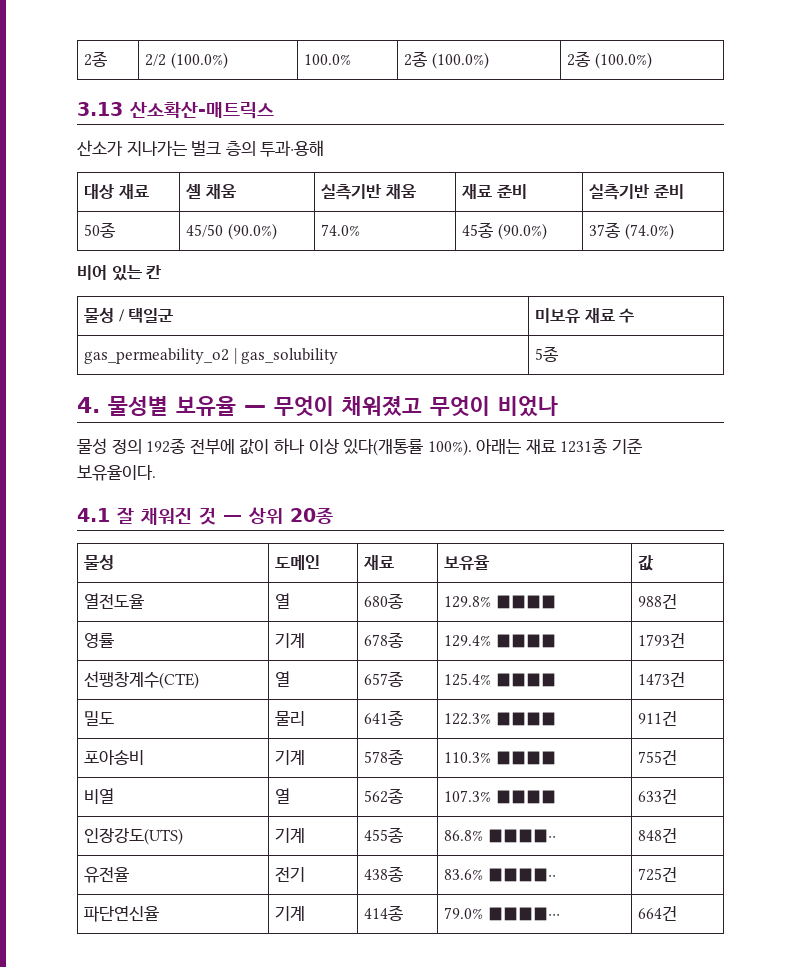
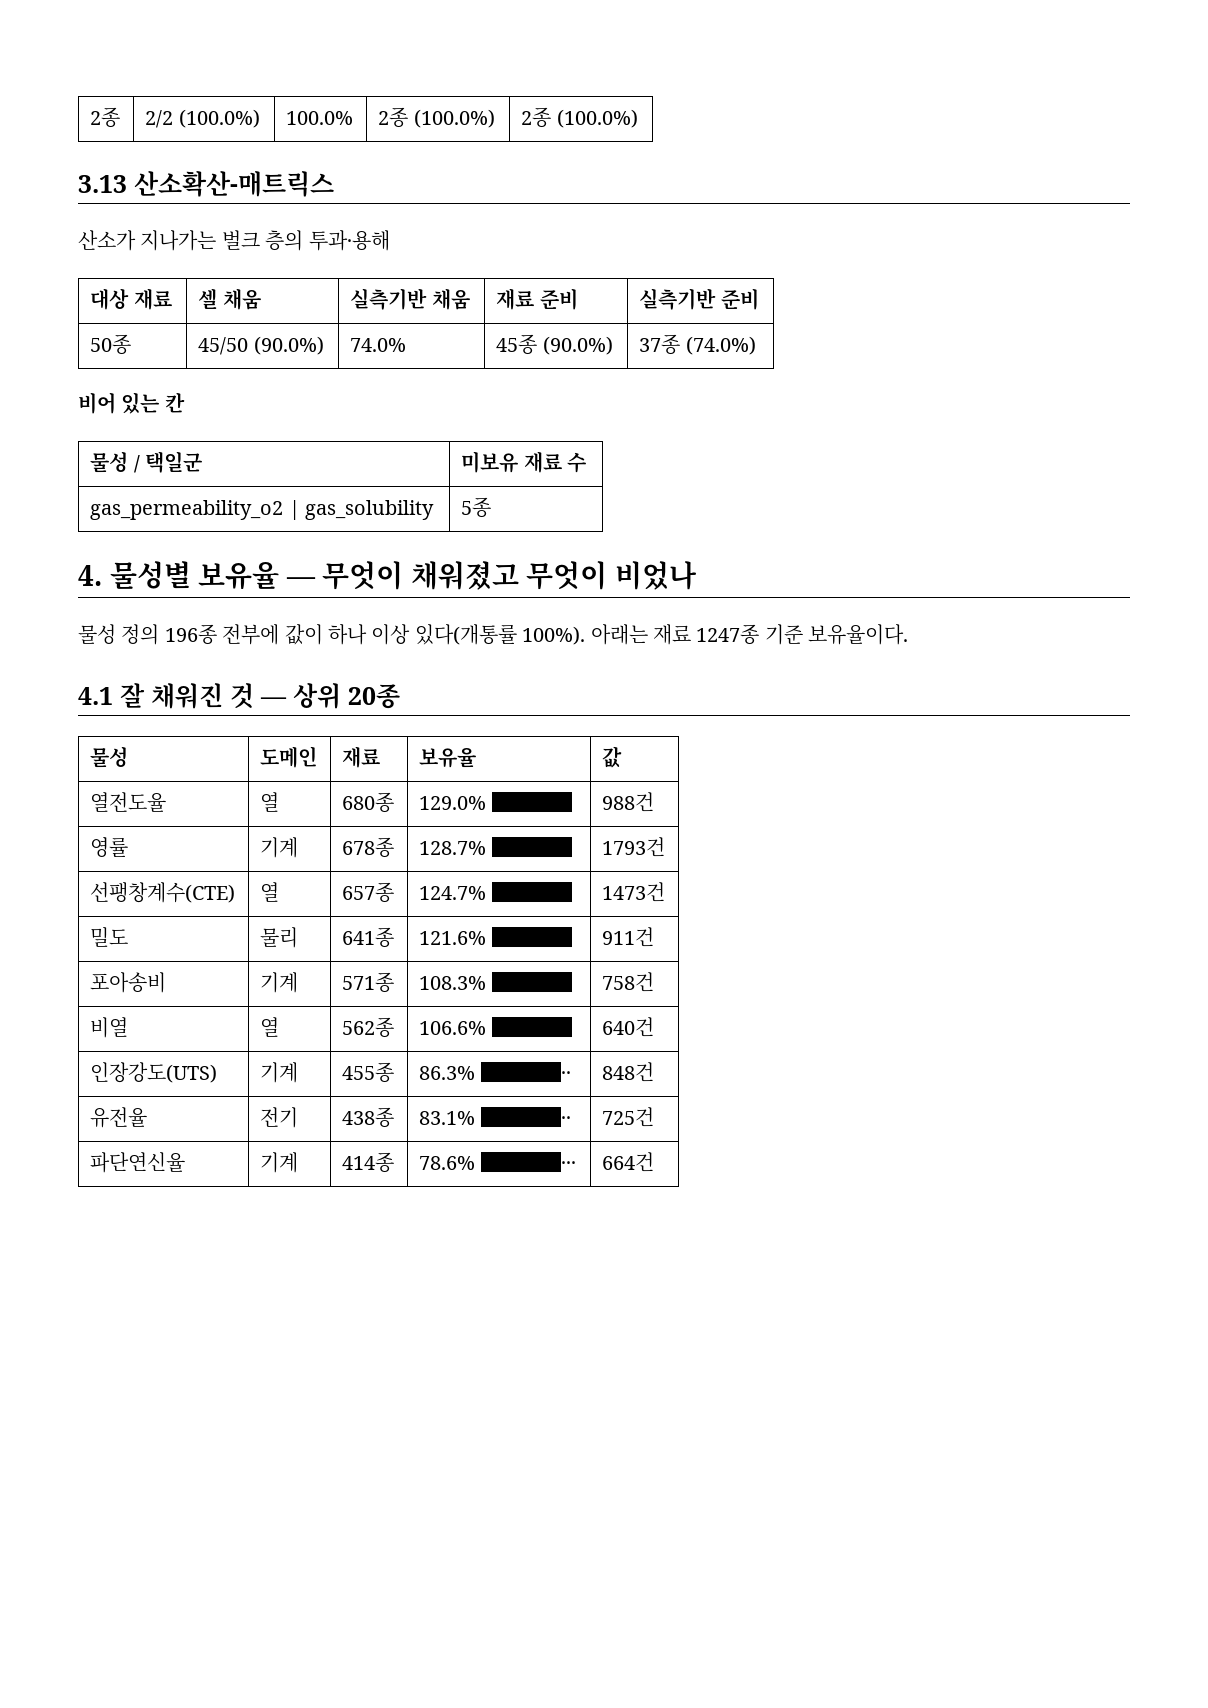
[146,438,186,454] 192종 -> [164,624,217,645] 196종
[560,438,608,454] 1231종 -> [696,624,760,645] 1247종
[444,596,492,608] 129.8% -> [419,796,487,810] 129.0%
[444,635,492,647] 129.4% -> [419,841,487,855] 128.7%
[444,673,492,686] 125.4% -> [419,886,487,900] 124.7%
[444,713,492,725] 122.3% -> [419,931,487,945] 121.6%
[364,749,404,765] [444,751,556,765] [638,750,678,765] 578종 | 110.3% ████ | 755건 -> [342,972,395,993] [419,972,572,993] [602,972,655,992] 571종 | 108.3% ████ | 758건
[444,790,556,804] [638,789,678,804] 107.3% ████ | 633건 -> [419,1017,572,1038] [602,1017,655,1037] 106.6% ████ | 640건
[444,830,484,841] 86.8% -> [419,1066,476,1080] 86.3%
[444,869,484,880] 83.6% -> [419,1111,476,1125] 83.1%
[444,907,484,919] 79.0% -> [419,1156,476,1170] 78.6%

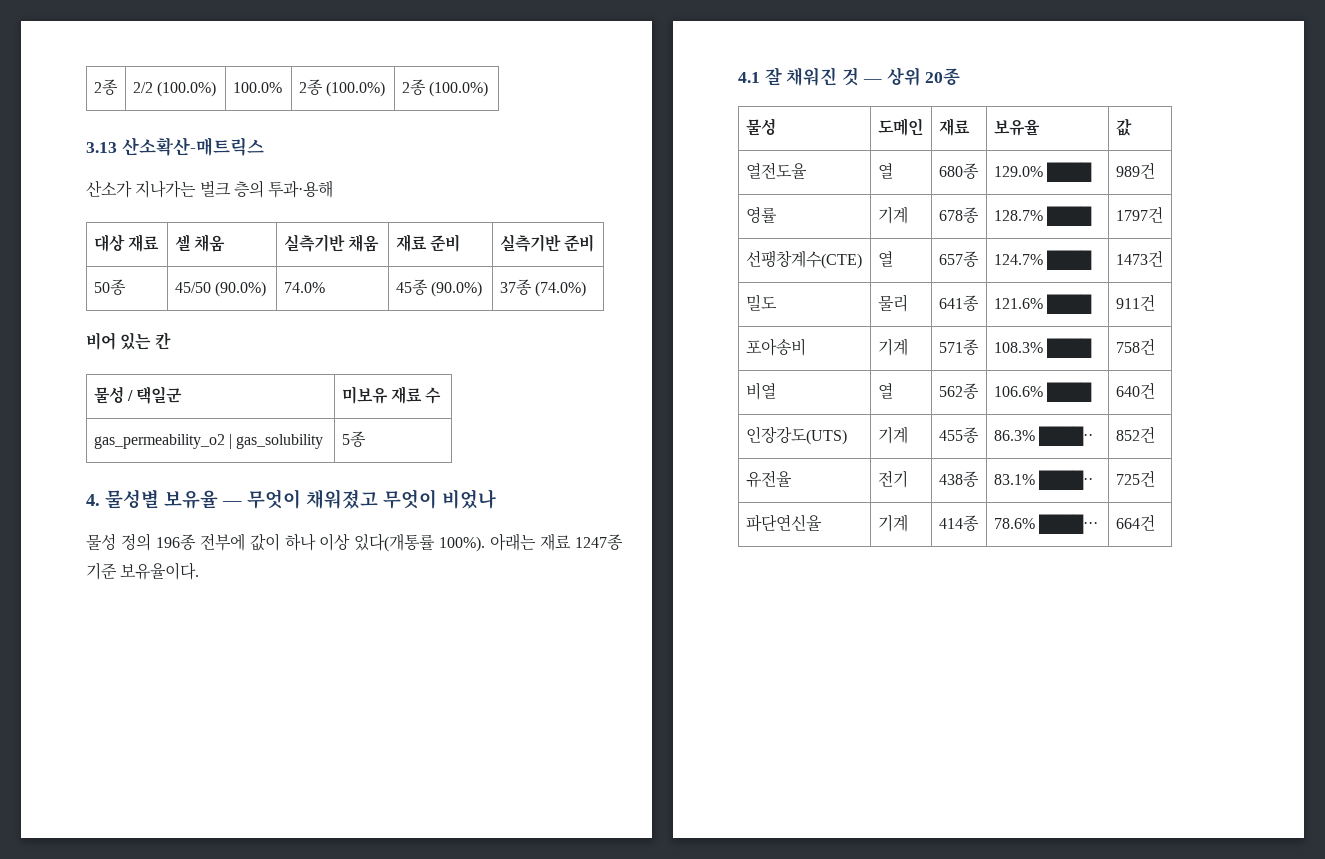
[602,792,655,812] 988건 -> [1115,162,1155,179] 989건
[602,837,666,857] 1793건 -> [1115,206,1163,223] 1797건
[602,1062,655,1082] 848건 -> [1115,426,1155,443] 852건

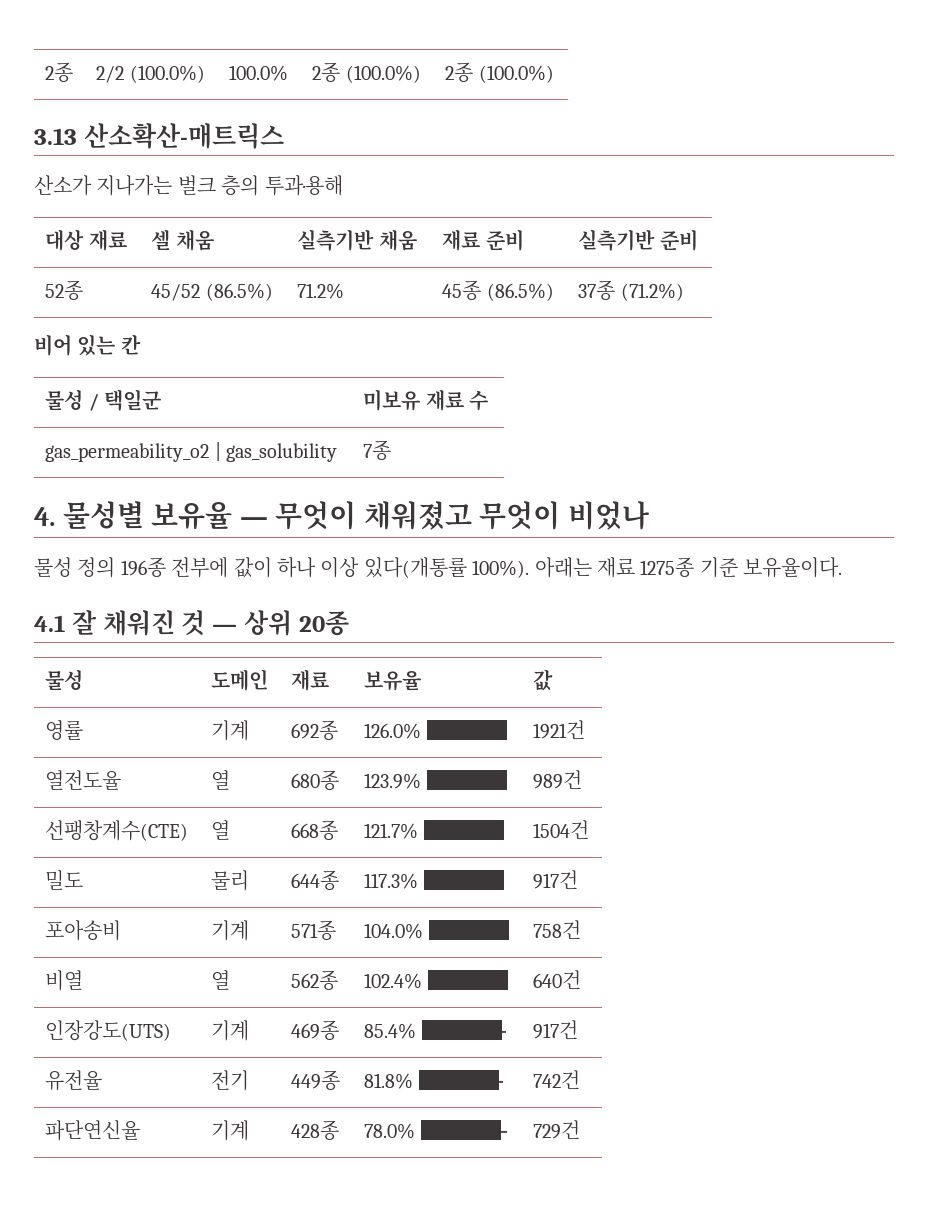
[93,279,126,295] [174,281,266,297] [283,282,325,293] 50종 | 45/50 (90.0%) | 74.0% -> [45,280,84,301] [151,283,273,301] [297,283,345,299] 52종 | 45/52 (86.5%) | 71.2%
[430,281,482,297] (90.0%) -> [486,283,554,301] (86.5%)
[534,281,586,297] (74.0%) -> [620,283,684,301] (71.2%)
[341,431,366,447] 5종 -> [363,440,392,461] 7종
[575,534,624,550] 1247종 -> [640,557,695,578] 1275종
(1132, 127) none -> [45,720,84,740] [211,720,250,741] [291,720,339,741] [364,720,507,741] [533,720,586,740] // 영률 | 기계 | 692종 | 126.0% ████ | 1921건
[993,166,1043,177] 129.0% -> [364,773,422,789] 123.9%
[745,207,777,223] [877,206,908,224] [938,207,979,223] [993,206,1092,226] [1115,206,1163,223] // 영률 | 기계 | 678종 | 128.7% ████ | 1797건 -> (583, 780) none
[938,251,979,267] [993,250,1092,270] [1115,250,1163,267] 657종 | 124.7% ████ | 1473건 -> [291,820,339,841] [364,820,504,841] [533,820,590,840] 668종 | 121.7% ████ | 1504건
[938,295,979,311] [993,294,1092,314] [1115,294,1155,311] 641종 | 121.6% ████ | 911건 -> [291,870,340,891] [364,870,504,891] [533,870,579,890] 644종 | 117.3% ████ | 917건
[993,342,1043,353] 108.3% -> [364,923,424,939] 104.0%
[993,386,1043,397] 106.6% -> [364,973,423,989] 102.4%
[938,427,979,443] [993,426,1093,446] [1115,426,1155,443] 455종 | 86.3% ████·· | 852건 -> [291,1020,340,1041] [364,1020,507,1041] [533,1020,579,1040] 469종 | 85.4% ████·· | 917건
[938,471,979,487] [993,470,1093,490] [1115,470,1155,487] 438종 | 83.1% ████·· | 725건 -> [291,1070,341,1091] [364,1070,504,1091] [533,1070,581,1090] 449종 | 81.8% ████·· | 742건
[938,515,979,531] [993,518,1035,529] 414종 | 78.6% -> [291,1120,340,1141] [364,1123,416,1139] 428종 | 78.0%
[1115,514,1155,531] 664건 -> [533,1120,581,1140] 729건

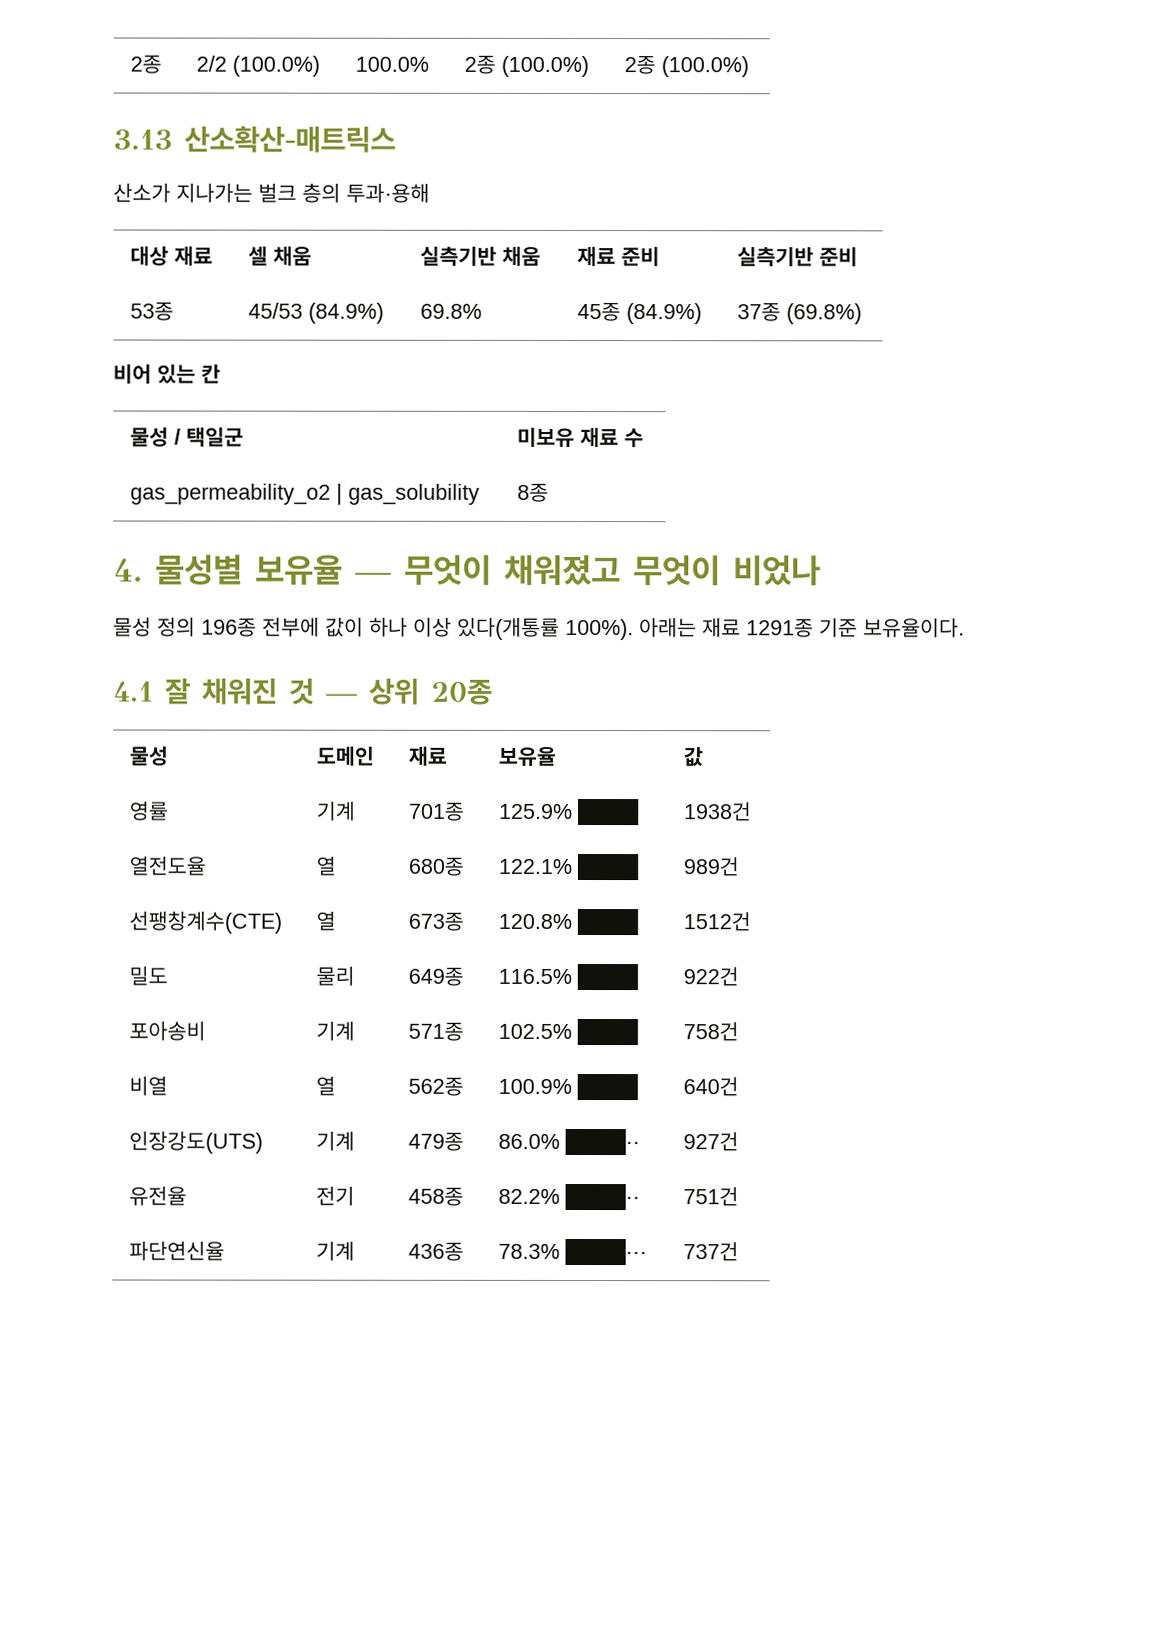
[45,280,84,301] [151,283,273,301] [297,283,345,299] 52종 | 45/52 (86.5%) | 71.2% -> [130,301,175,321] [248,302,385,324] [420,303,483,319] 53종 | 45/53 (84.9%) | 69.8%
[486,283,554,301] (86.5%) -> [626,303,703,325] (84.9%)
[620,283,684,301] (71.2%) -> [786,303,863,325] (69.8%)
[363,440,392,461] 7종 -> [517,482,550,502] 8종
[640,557,695,578] 1275종 -> [746,618,814,638] 1291종
[291,720,339,741] [364,720,507,741] [533,720,586,740] 692종 | 126.0% ████ | 1921건 -> [408,801,466,821] [498,799,641,826] [683,802,753,822] 701종 | 125.9% ████ | 1938건
[364,773,422,789] 123.9% -> [498,858,573,874] 122.1%
[291,820,339,841] [364,820,504,841] [533,820,590,840] 668종 | 121.7% ████ | 1504건 -> [408,911,465,931] [498,909,640,936] [683,912,752,932] 673종 | 120.8% ████ | 1512건
[291,870,340,891] [364,870,504,891] [533,870,579,890] 644종 | 117.3% ████ | 917건 -> [408,966,465,986] [498,964,640,991] [683,967,740,987] 649종 | 116.5% ████ | 922건
[364,923,424,939] 104.0% -> [498,1023,573,1039] 102.5%
[364,973,423,989] 102.4% -> [498,1078,573,1094] 100.9%
[291,1020,340,1041] [364,1020,507,1041] [533,1020,579,1040] 469종 | 85.4% ████·· | 917건 -> [408,1131,465,1151] [498,1128,641,1156] [683,1132,740,1152] 479종 | 86.0% ████·· | 927건
[291,1070,341,1091] [364,1070,504,1091] [533,1070,581,1090] 449종 | 81.8% ████·· | 742건 -> [408,1186,465,1206] [498,1183,641,1211] [683,1187,740,1207] 458종 | 82.2% ████·· | 751건
[291,1120,340,1141] [364,1123,416,1139] 428종 | 78.0% -> [408,1241,465,1261] [498,1243,561,1259] 436종 | 78.3%
[533,1120,581,1140] 729건 -> [683,1242,740,1262] 737건

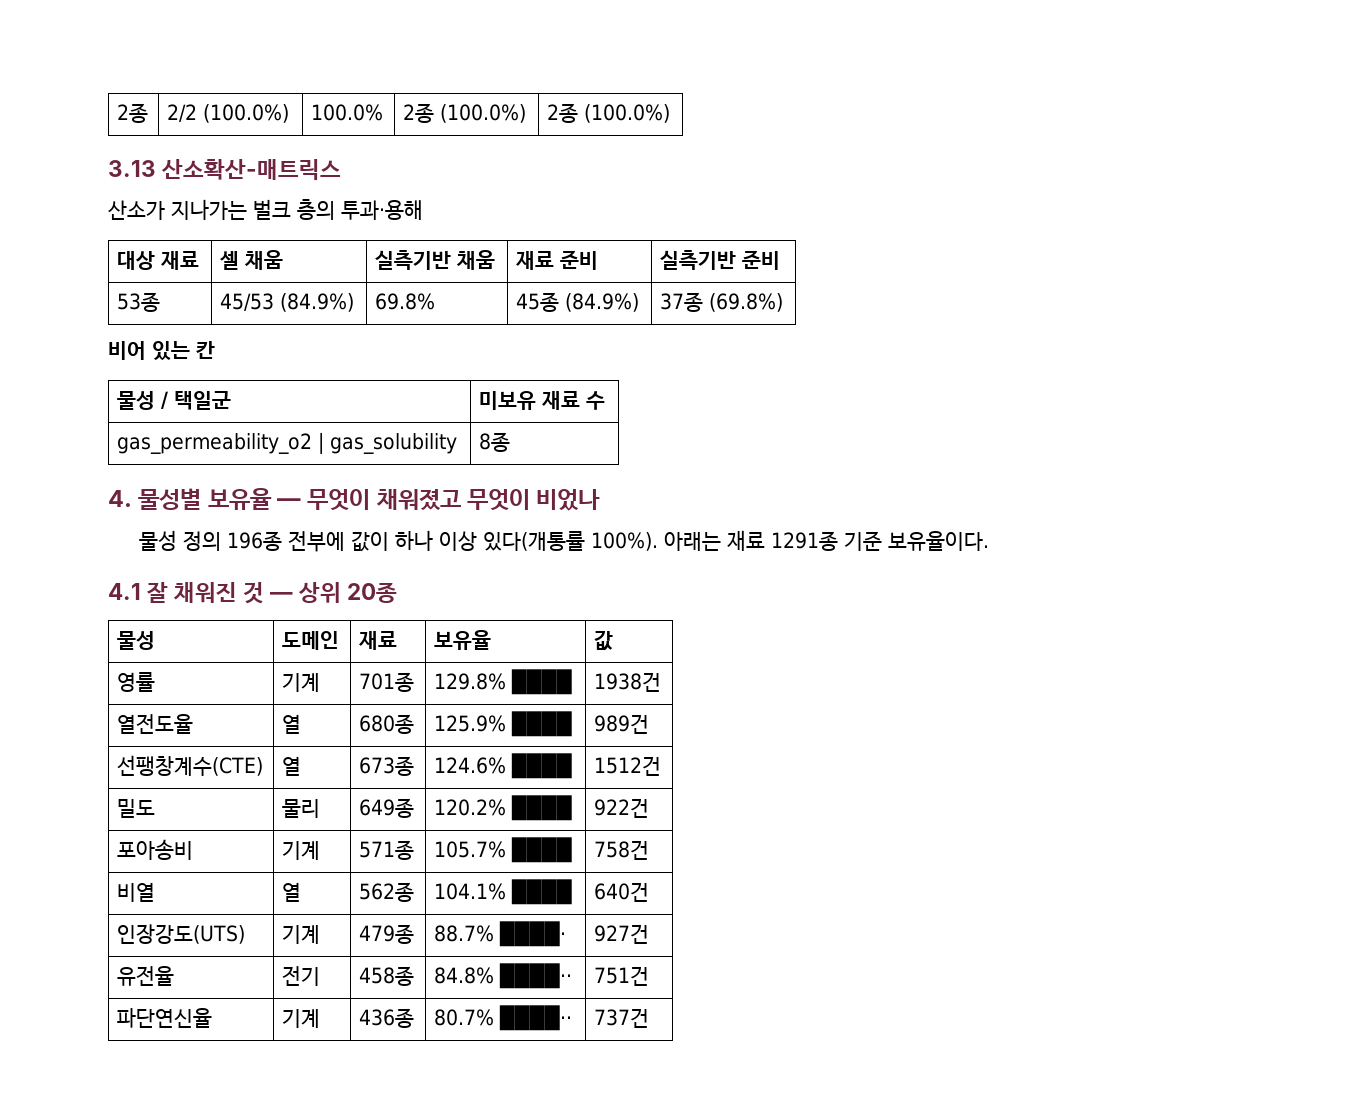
[498,803,574,819] 125.9% -> [434,673,507,690] 129.8%
[498,858,573,874] 122.1% -> [434,715,507,732] 125.9%
[498,913,573,929] 120.8% -> [434,757,507,774] 124.6%
[498,968,573,984] 116.5% -> [434,799,507,816] 120.2%
[498,1023,573,1039] 102.5% -> [434,841,507,858] 105.7%
[498,1078,573,1094] 100.9% -> [434,883,507,900] 104.1%
[498,1128,641,1156] 86.0% ████·· -> [434,921,567,947] 88.7% ████·
[498,1188,561,1204] 82.2% -> [434,967,495,984] 84.8%
[498,1238,648,1266] 78.3% ████··· -> [434,1005,573,1031] 80.7% ████··

